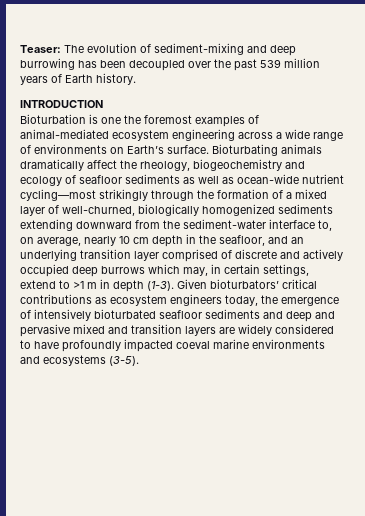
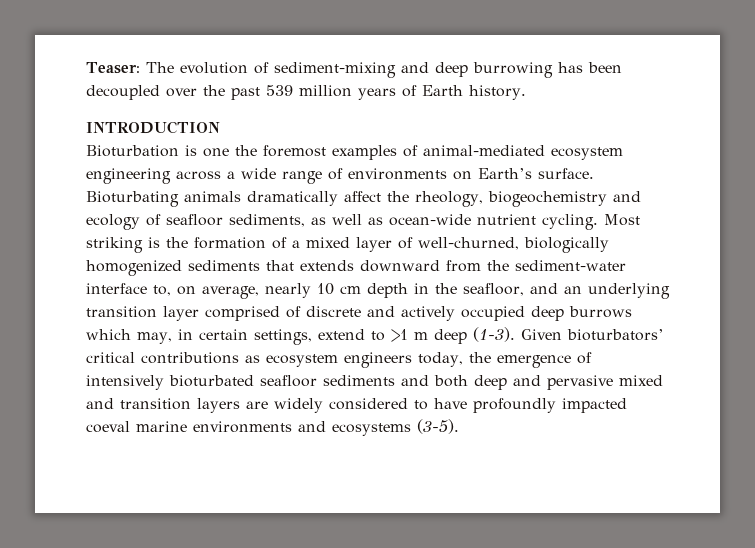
[125,174,180,184] sediments -> [229,214,305,227] sediments,
[20,189,194,201] cycling—most strikingly through -> [542,214,640,230] [86,237,160,253] cycling. Most striking is
[20,219,73,231] extending -> [266,260,354,271] that extends
[100,279,144,292] in depth -> [433,329,467,344] deep
(283, 315) none -> [434,375,468,387] both

